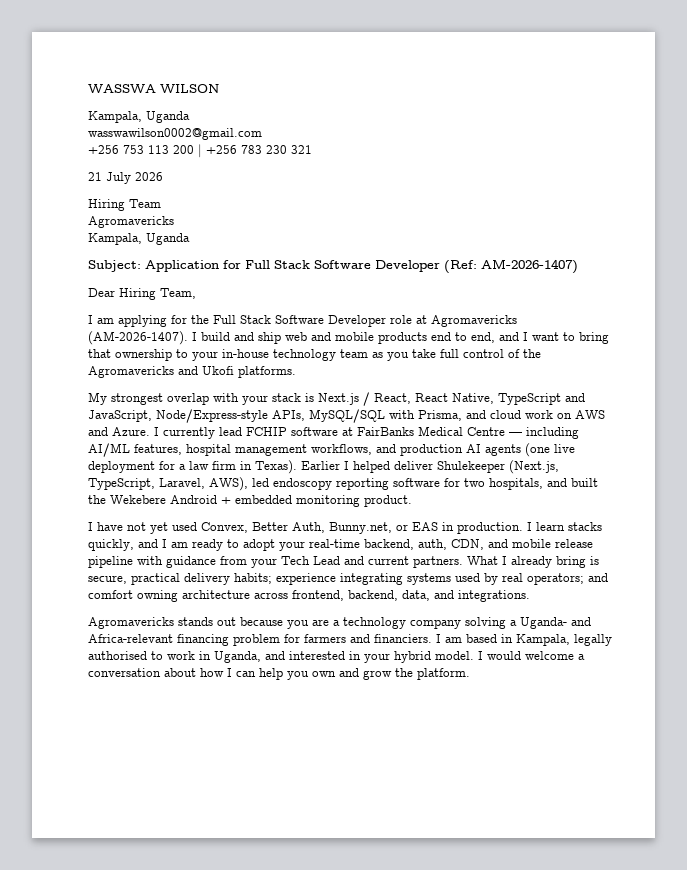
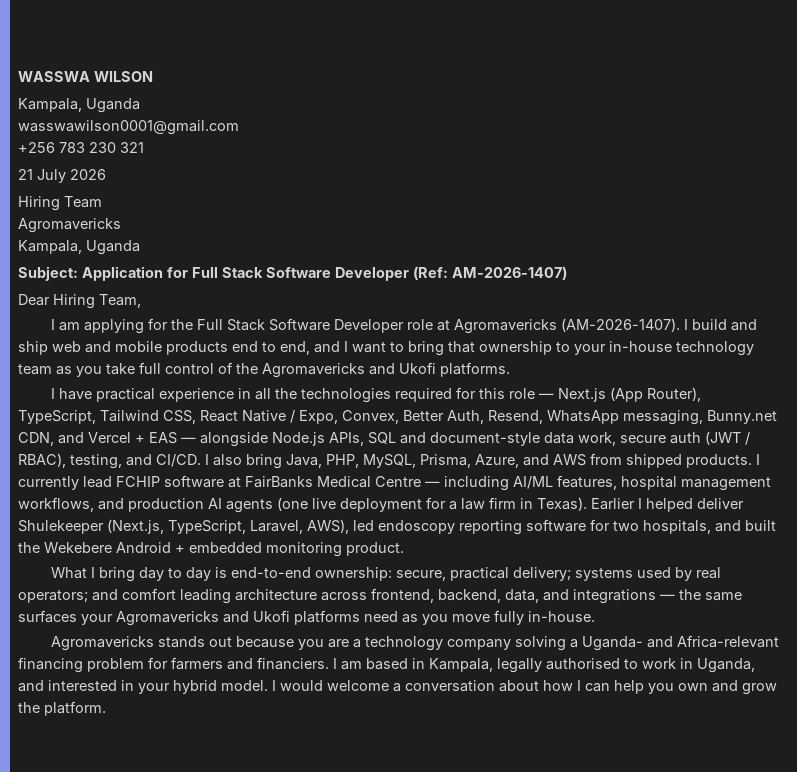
[88,128,262,140] [88,144,237,158] wasswawilson0002@gmail.com // +256 753 113 200 | +256 -> [18,120,239,135] [18,142,55,153] wasswawilson0001@gmail.com // +256
[88,392,585,406] [88,409,605,423] [88,427,150,436] My strongest overlap with your stack is Next.js / React, React Native, TypeScript and JavaScript, Node/Express-style APIs, MySQL/SQL with Prisma, and cloud work on AWS and Azure. -> [50,387,701,403] [18,410,777,425] [18,431,750,447] [18,453,752,469] I have practical experience in all the technologies required for this role — Next.js (App Router), TypeScript, Tailwind CSS, React Native / Expo, Convex, Better Auth, Resend, WhatsApp messaging, Bunny.net CDN, and Vercel + EAS — alongside Node.js APIs, SQL and document-style data work, secure auth (JWT / RBAC), testing, and CI/CD. I also bring Java, PHP, MySQL, Prisma, Azure, and AWS from shipped products.
[88,522,602,534] [88,539,593,551] [88,556,599,568] [88,573,403,585] I have not yet used Convex, Better Auth, Bunny.net, or EAS in production. I learn stacks quickly, and I am ready to adopt your real-time backend, auth, CDN, and mobile release pipeline with guidance from your Tech Lead and current partners. What I already bring is secure, practical delivery habits; experience integrating -> [50,567,571,582] What I bring day to day is end-to-end ownership: secure, practical delivery;
[137,590,178,602] owning -> [180,589,231,604] leading
[458,590,530,602] integrations. -> [573,589,742,604] [18,610,595,626] integrations — the same surfaces your Agromavericks and Ukofi platforms need as you move fully in-house.

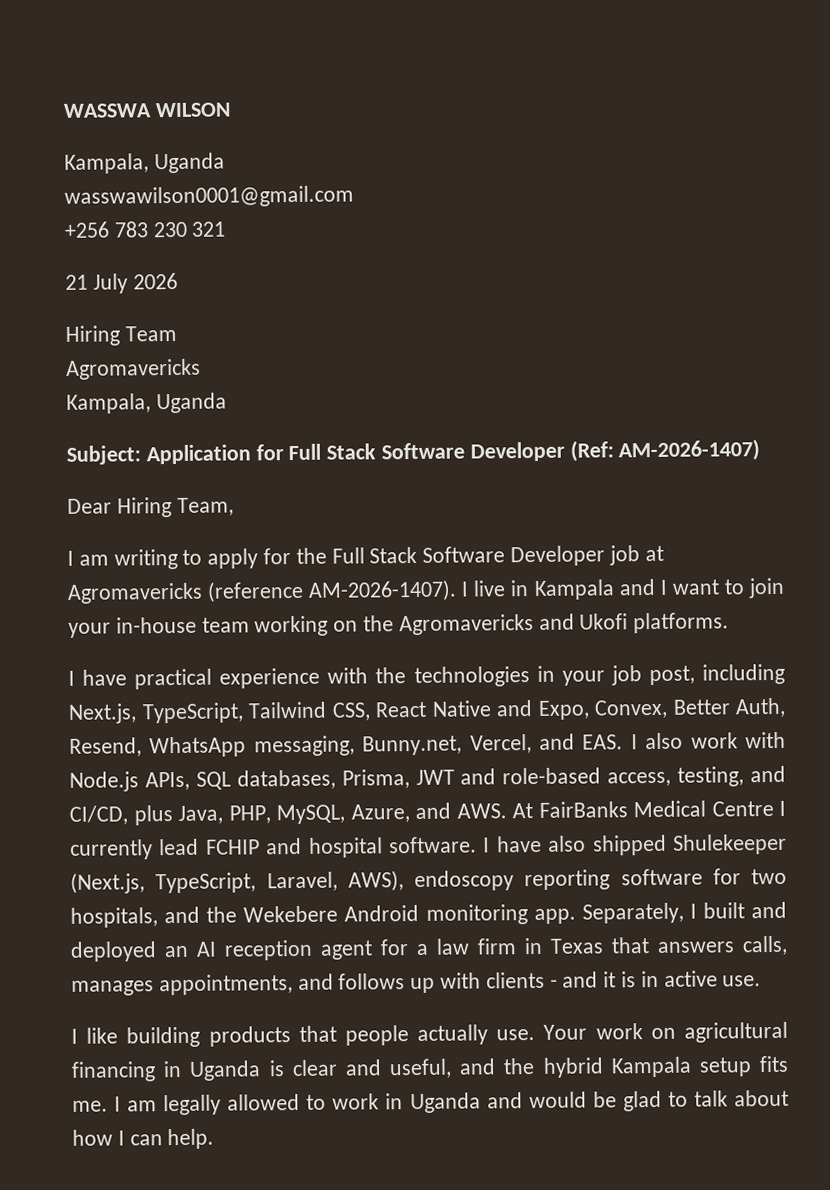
[83,319,144,334] applying -> [113,548,259,570] writing to apply
[406,319,433,330] role -> [608,545,640,566] job
[560,318,757,332] [18,341,754,356] [18,362,233,377] (AM-2026-1407). I build and ship web and mobile products end to end, and I want to bring that ownership to your in-house technology team as you take full control of -> [207,577,786,603] [68,615,359,638] (reference AM-2026-1407). I live in Kampala and I want to join your in-house team working on
[237,387,701,403] in all the technologies required for this role — Next.js (App Router), -> [327,663,785,688] [68,703,137,724] with the technologies in your job post, including Next.js,
[290,410,295,423] / -> [496,700,533,717] and
[707,410,777,424] [18,431,750,447] [18,453,282,469] Bunny.net CDN, and Vercel + EAS — alongside Node.js APIs, SQL and document-style data work, secure auth (JWT / RBAC), testing, and CI/CD. I also bring -> [362,731,786,756] [69,765,786,792] [69,805,173,826] Bunny.net, Vercel, and EAS. I also work with Node.js APIs, SQL databases, Prisma, JWT and role-based access, testing, and CI/CD, plus
[420,454,471,468] Prisma, -> (345, 814) none
[553,453,760,468] [18,475,771,491] [18,497,744,513] AWS from shipped products. I currently lead FCHIP software at FairBanks Medical Centre — including AI/ML features, hospital management workflows, and production AI agents (one live deployment for a law firm in Texas). Earlier I helped deliver -> [456,800,786,819] [70,834,667,860] AWS. At FairBanks Medical Centre I currently lead FCHIP and hospital software. I have also shipped
[353,520,374,531] led -> (404, 881) none
[745,520,776,531] built -> (201, 915) none
[175,542,404,557] [50,567,721,582] [18,588,742,604] [18,610,595,626] [50,635,779,651] [18,657,755,673] [18,680,777,695] [18,701,106,716] + embedded monitoring product. // What I bring day to day is end-to-end ownership: secure, practical delivery; systems used by real operators; and comfort leading architecture across frontend, backend, data, and integrations — the same surfaces your Agromavericks and Ukofi platforms need as you move fully in-house. // Agromavericks stands out because you are a technology company solving a Uganda- and Africa-relevant financing problem for farmers and financiers. I am based in Kampala, legally authorised to work in Uganda, and interested in your hybrid model. I would welcome a conversation about how I can help you own and grow the platform. -> [425,901,788,925] [70,935,788,962] [71,970,762,996] [71,1021,788,1048] [71,1055,789,1082] [72,1089,790,1116] [72,1128,215,1150] monitoring app. Separately, I built and deployed an AI reception agent for a law firm in Texas that answers calls, manages appointments, and follows up with clients - and it is in active use. // I like building products that people actually use. Your work on agricultural financing in Uganda is clear and useful, and the hybrid Kampala setup fits me. I am legally allowed to work in Uganda and would be glad to talk about how I can help.

